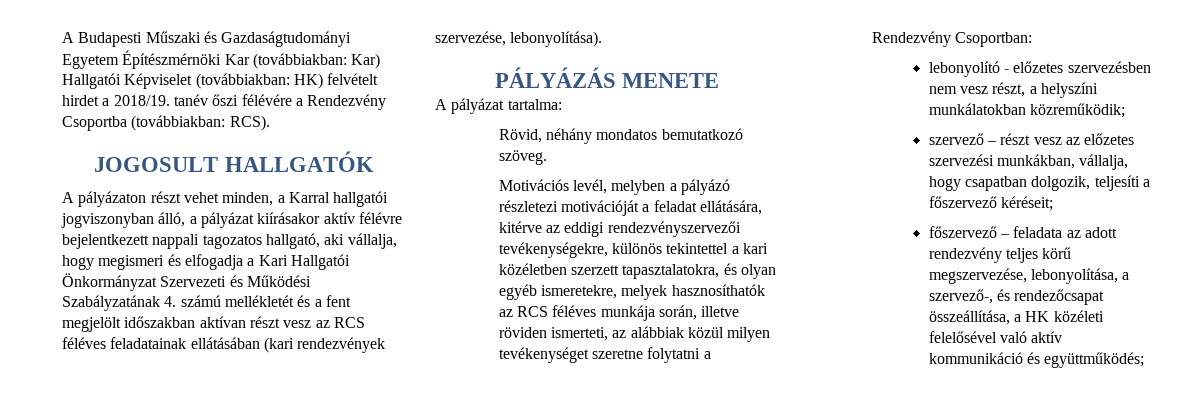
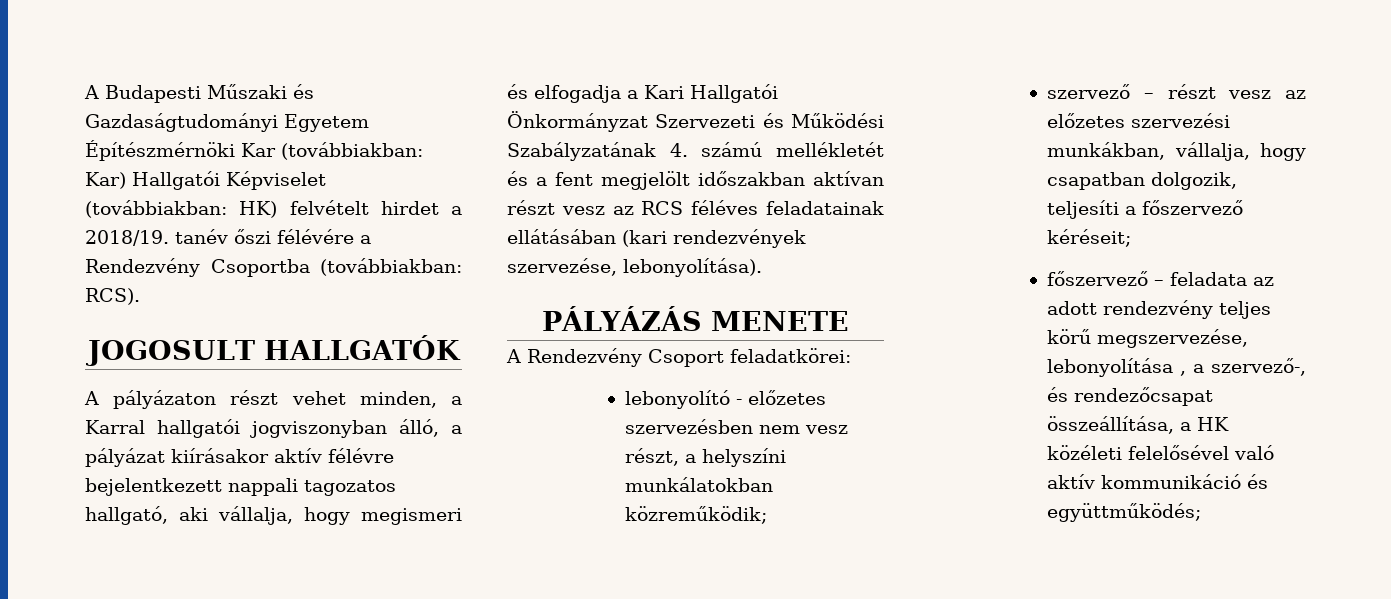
[451,98,562,114] [498,128,743,144] [498,150,547,165] [498,179,730,195] [498,200,762,216] [498,221,741,237] [498,242,768,258] [498,263,776,279] [498,284,765,300] [498,305,740,321] [498,326,771,342] [498,347,711,363] [871,31,1032,47] pályázat tartalma: // Rövid, néhány mondatos bemutatkozó szöveg. // Motivációs levél, melyben a pályázó részletezi motivációját a feladat ellátására, kitérve az eddigi rendezvényszervezői tevékenységekre, különös tekintettel a kari közéletben szerzett tapasztalatokra, és olyan egyéb ismeretekre, melyek hasznosíthatók az RCS féléves munkája során, illetve röviden ismerteti, az alábbiak közül milyen tevékenységet szeretne folytatni a Rendezvény Csoportban: -> [527,348,851,367] Rendezvény Csoport feladatkörei:
[1031,268,1119,284] lebonyolítása, -> [1047,358,1187,377] lebonyolítása ,

